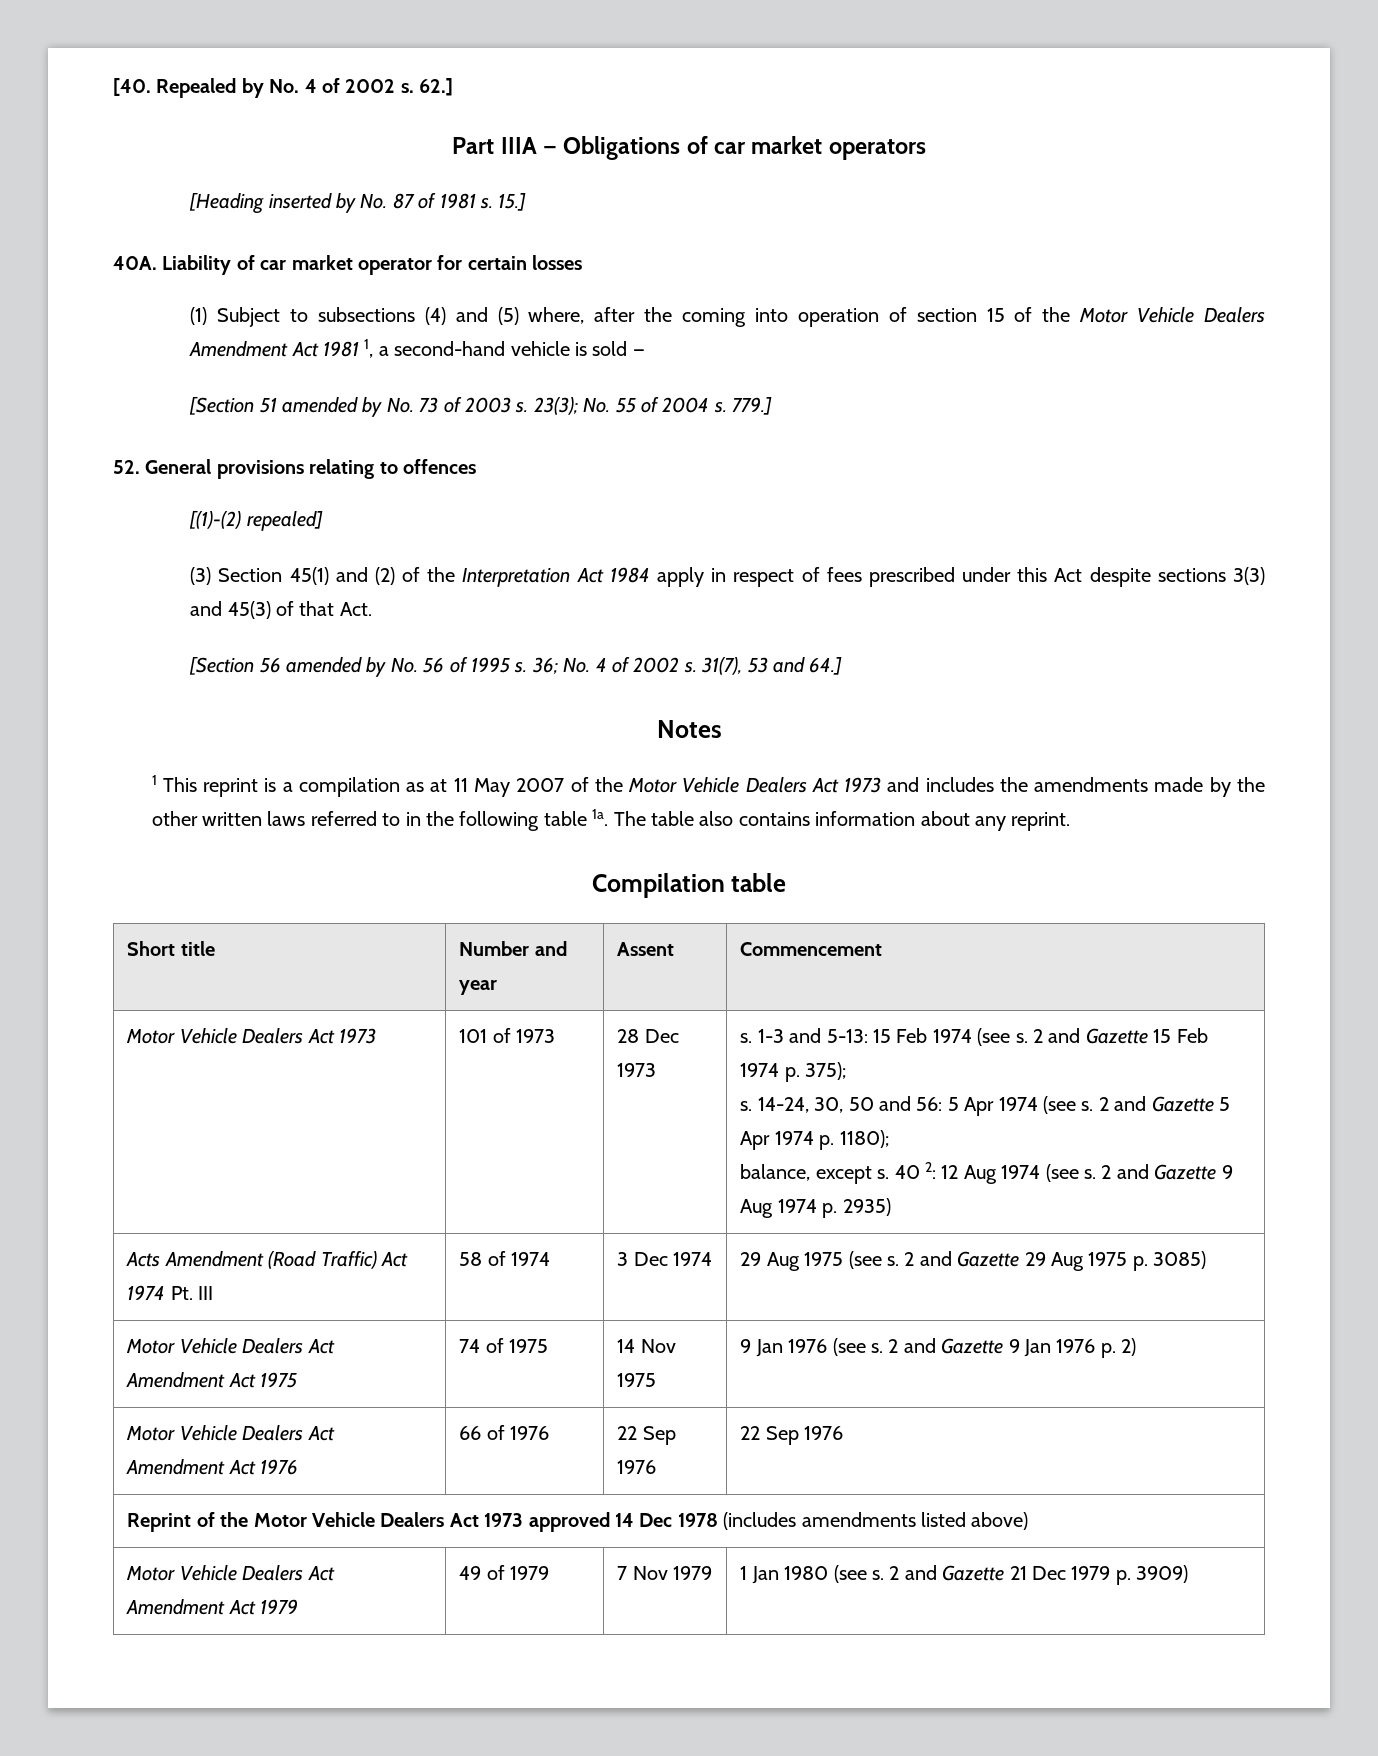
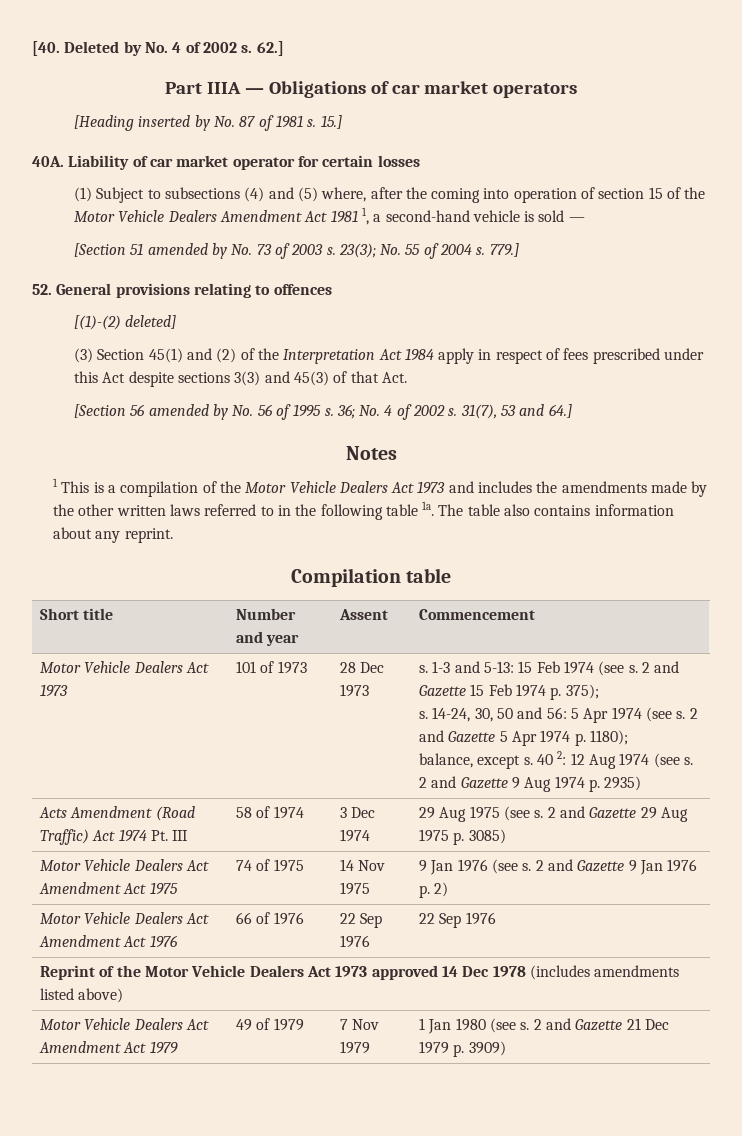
[156,78,237,98] Repealed -> [64,41,120,53] Deleted
[246,511,323,531] repealed] -> [125,315,177,329] deleted]
[203,778,259,797] reprint -> (90, 487) none
[406,778,565,797] as at 11 May 2007 -> (199, 489) none

